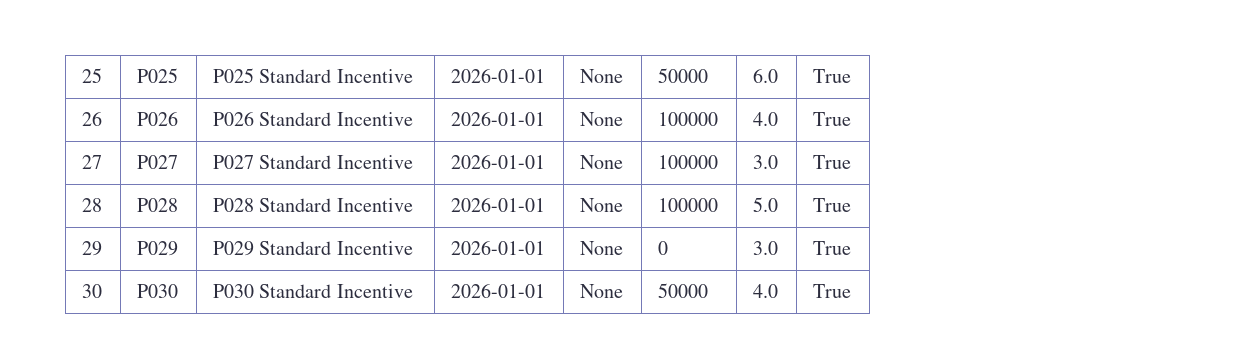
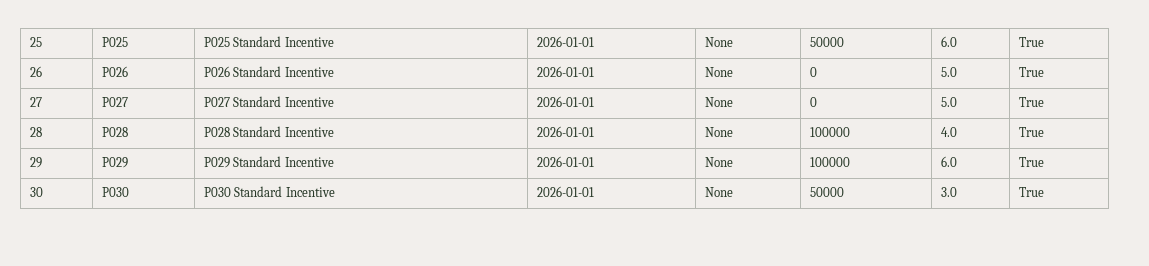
[658,112,719,126] [753,112,779,126] 100000 | 4.0 -> [809,67,817,77] [940,67,957,77] 0 | 5.0
[658,155,719,169] [753,155,779,169] 100000 | 3.0 -> [809,97,817,107] [940,97,957,107] 0 | 5.0
[753,197,779,212] 5.0 -> [940,127,957,137] 4.0
[658,241,669,255] [753,241,779,255] 0 | 3.0 -> [809,157,850,167] [940,156,957,167] 100000 | 6.0
[753,284,779,298] 4.0 -> [940,187,957,197] 3.0

